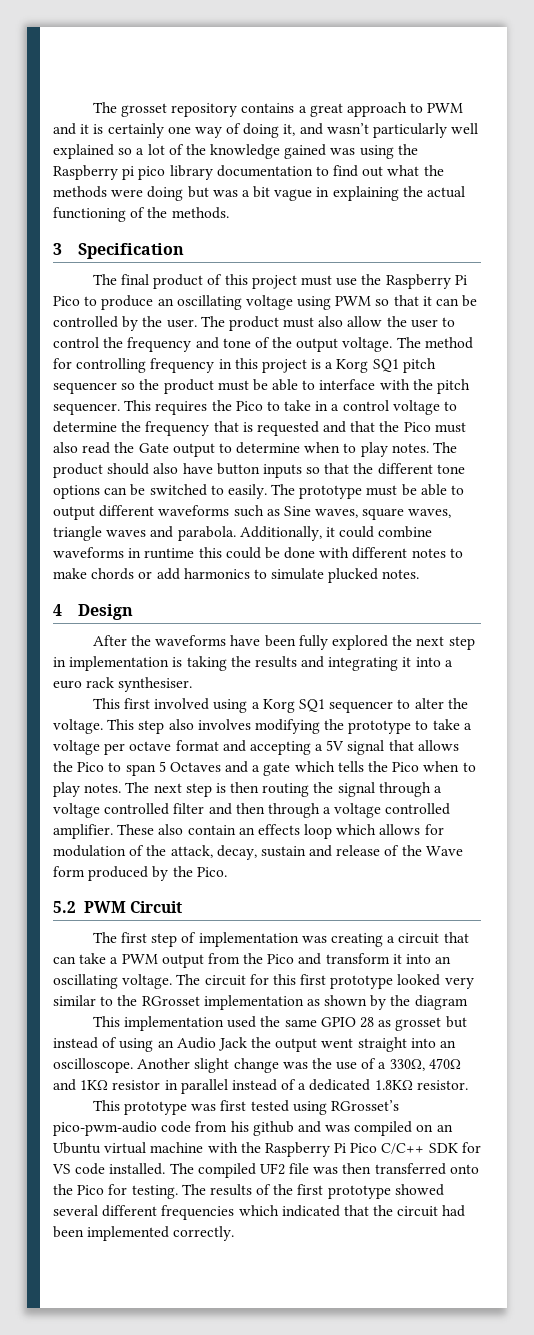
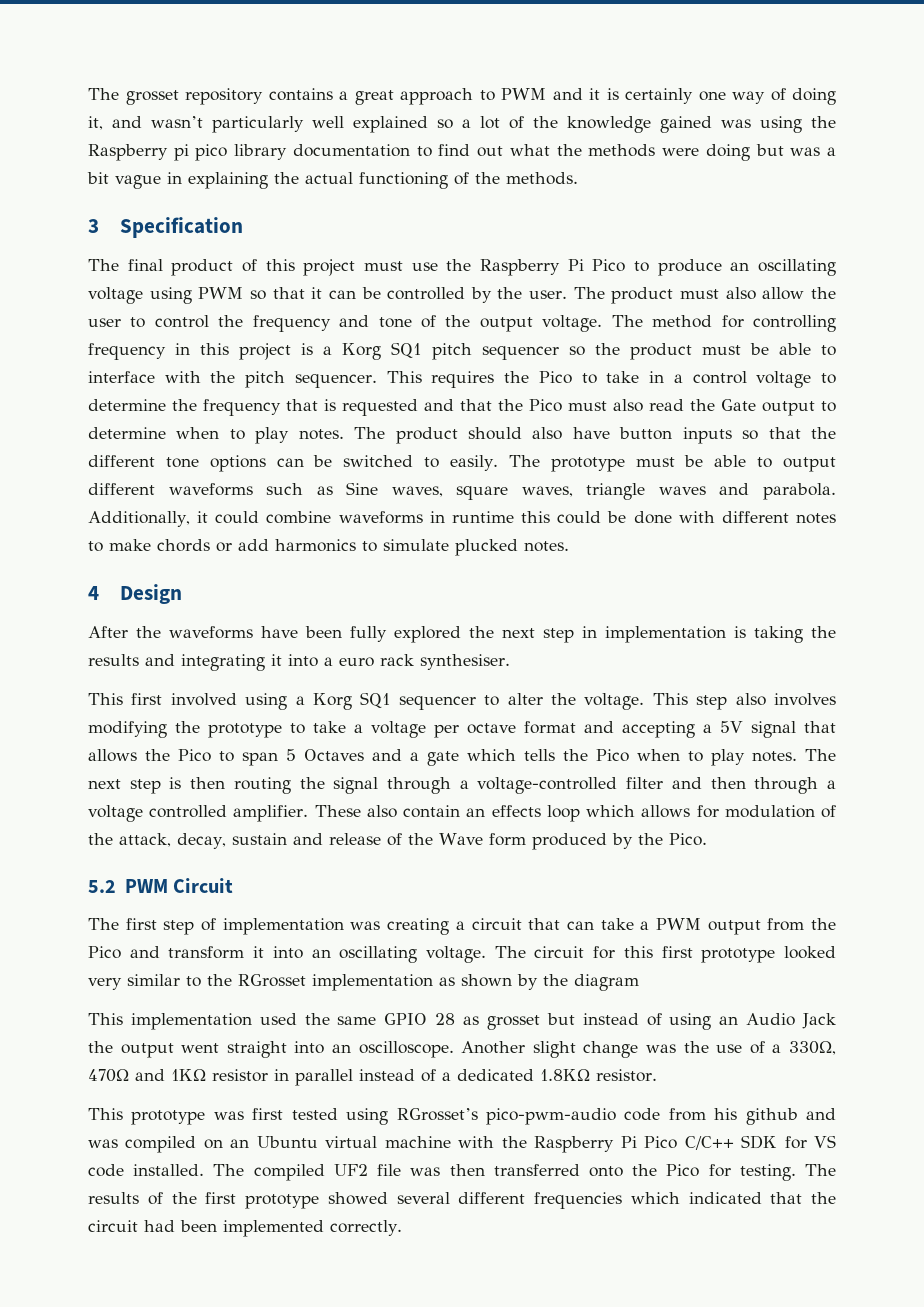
[53,803,170,818] voltage controlled -> [477,777,618,794] voltage-controlled

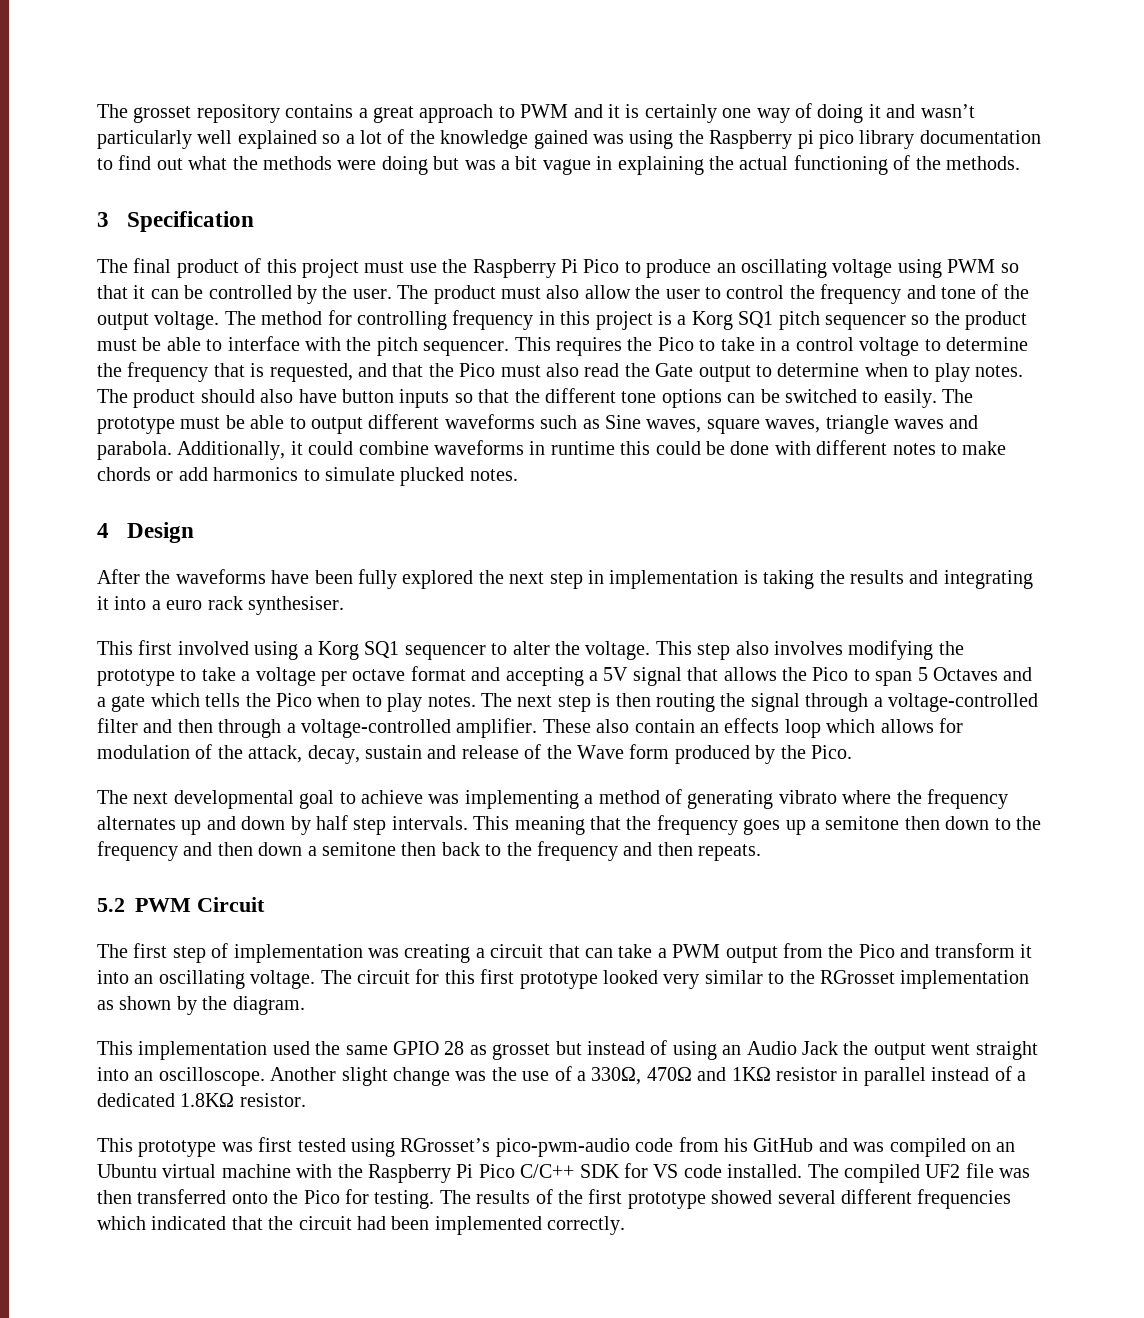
[88,116,103,130] it, -> [868,104,881,118] it
[342,399,418,416] requested -> [269,363,353,382] requested,
[88,805,228,822] voltage controlled -> [301,719,451,738] voltage-controlled
(707, 839) none -> [97,789,1008,809] [97,815,1041,835] [97,841,762,861] // The next developmental goal to achieve was implementing a method of generating vibrato where the frequency alternates up and down by half step intervals. This meaning that the frequency goes up a semitone then down to the frequency and then down a semitone then back to the frequency and then repeats.
[574,974,639,991] diagram -> [232,996,305,1015] diagram.
[745,1108,798,1125] github -> [753,1138,814,1152] GitHub

